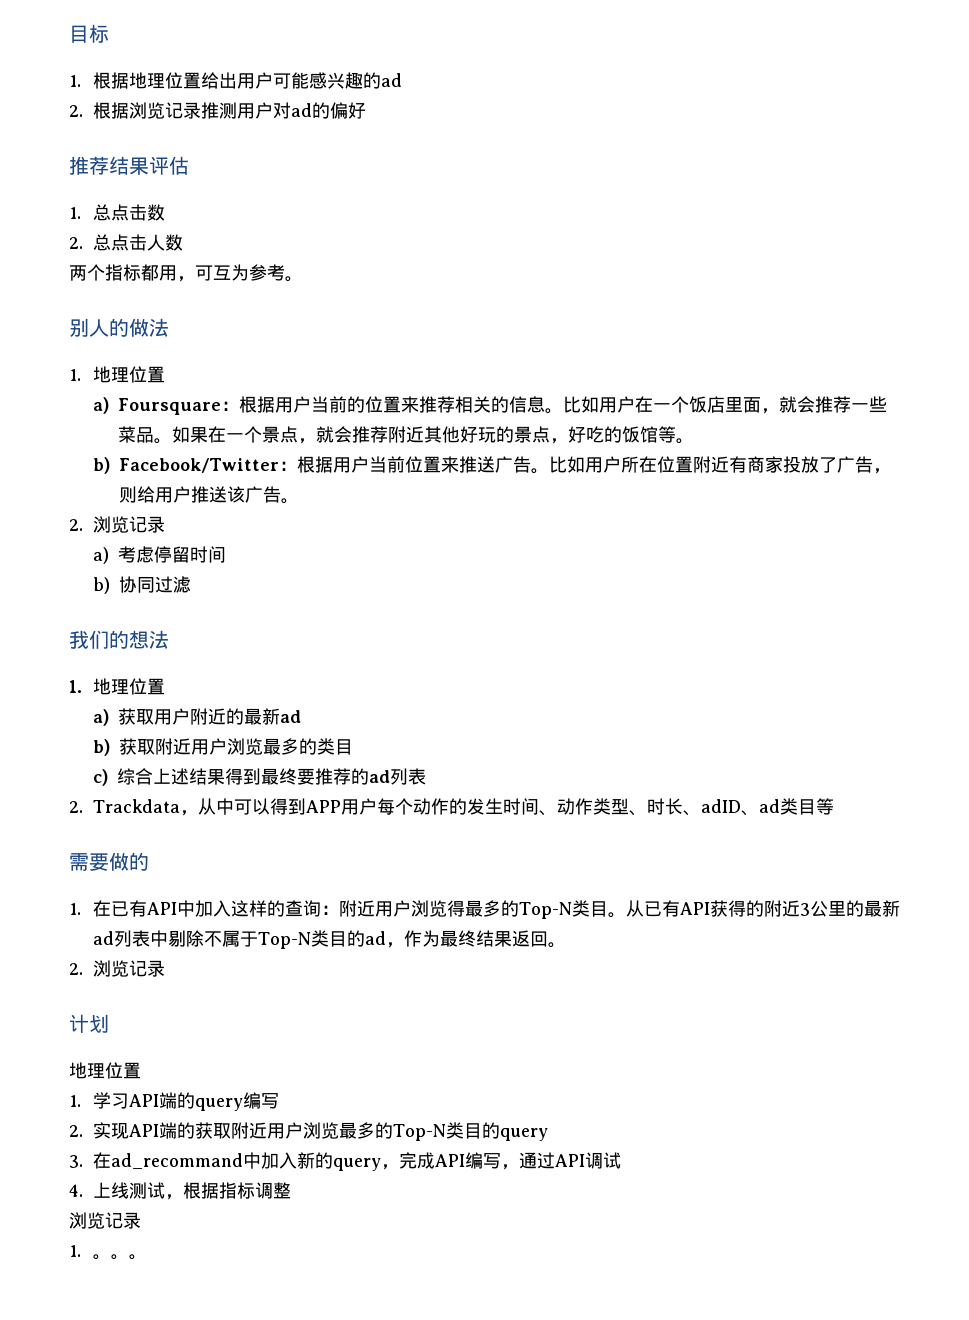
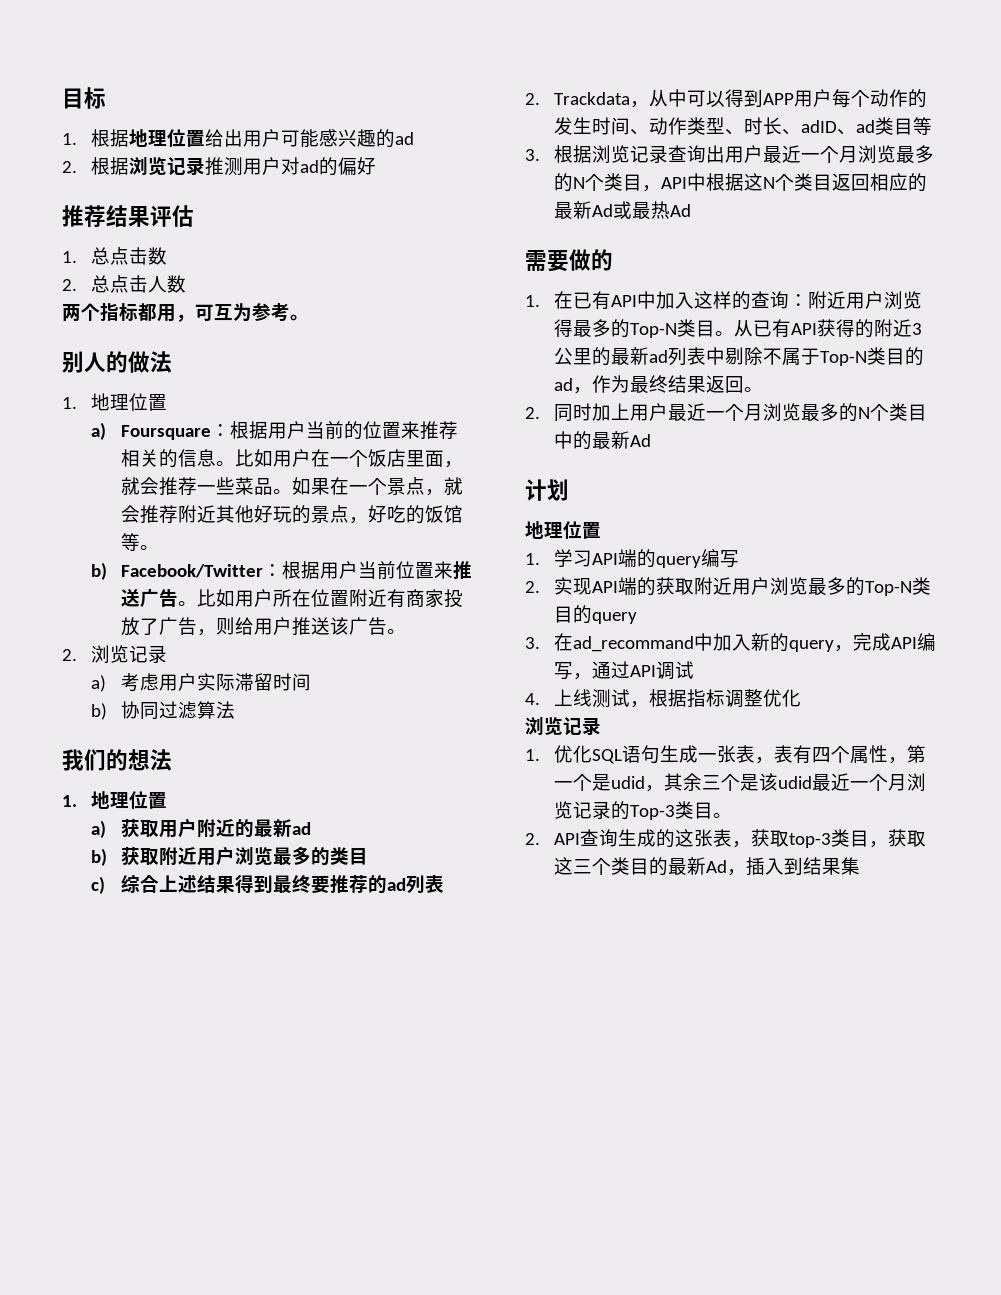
[153,546,172,563] 停 -> [158,673,254,692] 用户实际滞
(191, 584) none -> [196,701,235,719] 算法
(834, 806) none -> [525,145,935,163] [554,173,928,192] [554,201,692,219] // 3.根据浏览记录查询出用户最近一个月浏览最多的N个类目，API中根据这N个类目返回相应的最新Ad或最热Ad
[92,960,165,977] 浏览记录 -> [554,403,928,422] [554,431,652,450] 同时加上用户最近一个月浏览最多的N个类目中的最新Ad
(291, 1190) none -> [763,689,802,707] 优化
[92,1254,147,1260] 。。。 -> [554,745,927,764] [554,773,927,792] [554,801,733,820] [525,829,927,848] [554,857,861,876] 优化SQL语句生成一张表，表有四个属性，第一个是udid，其余三个是该udid最近一个月浏览记录的Top-3类目。 // 2. API查询生成的这张表，获取top-3类目，获取这三个类目的最新Ad，插入到结果集

